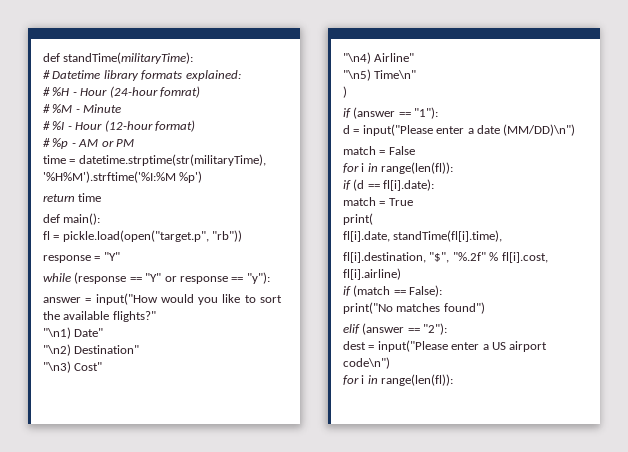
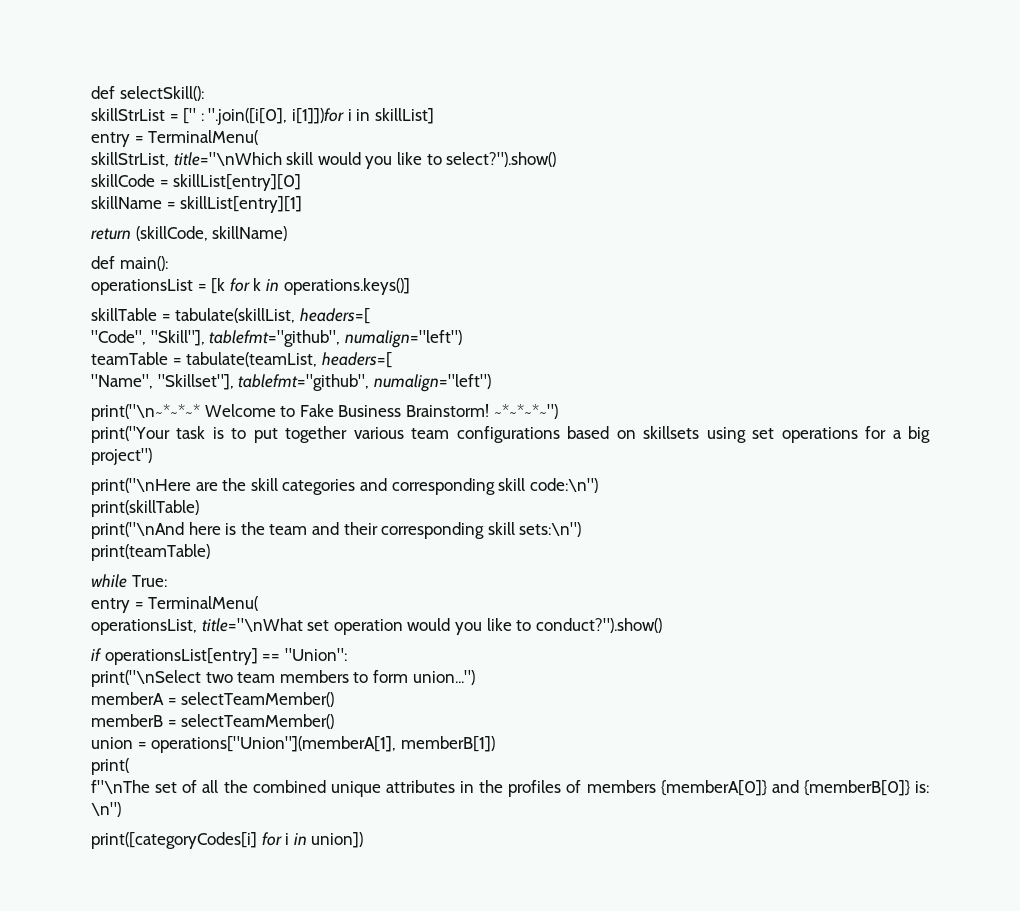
[43,52,194,64] [43,70,241,81] [43,86,200,98] [43,104,122,113] [43,120,195,132] [43,138,134,149] [43,154,266,166] [43,171,203,183] def standTime(militaryTime): // # Datetime library formats explained: // # %H - Hour (24-hour fomrat) // # %M - Minute // # %I - Hour (12-hour format) // # %p - AM or PM // time = datetime.strptime(str(militaryTime), '%H%M').strftime('%I:%M %p') -> [91,86,204,101] [91,108,434,125] [91,130,260,147] [91,152,557,169] [91,174,302,191] [91,196,303,213] def selectSkill(): // skillStrList = [" : ".join([i[0], i[1]])for i in skillList] // entry = TerminalMenu( // skillStrList, title="\nWhich skill would you like to select?").show() // skillCode = skillList[entry][0] // skillName = skillList[entry][1]
[78,193,102,202] time -> [135,226,288,241] (skillCode, skillName)
[43,230,243,242] [43,252,120,263] [43,272,270,284] [43,293,282,305] [43,311,156,322] [43,327,104,339] [43,344,140,356] [43,361,103,373] [343,52,415,64] [343,69,417,81] [343,86,347,98] [343,107,439,119] [343,124,576,136] [343,146,415,155] [343,162,454,174] [343,179,435,191] [343,197,413,206] [343,213,373,225] [343,230,503,242] [343,252,548,263] [343,268,401,280] [343,285,443,297] [343,302,485,314] [343,323,448,335] [343,340,548,352] [343,357,390,369] [343,374,454,386] fl = pickle.load(open("target.p", "rb")) // response = "Y" // while (response == "Y" or response == "y"): // answer = input("How would you like to sort the available flights?" // "\n1) Date" // "\n2) Destination" // "\n3) Cost" // "\n4) Airline" // "\n5) Time\n" // ) // if (answer == "1"): // d = input("Please enter a date (MM/DD)\n") // match = False // for i in range(len(fl)): // if (d == fl[i].date): // match = True // print( // fl[i].date, standTime(fl[i].time), // fl[i].destination, "$", "%.2f" % fl[i].cost, fl[i].airline) // if (match == False): // print("No matches found") // elif (answer == "2"): // dest = input("Please enter a US airport code\n") // for i in range(len(fl)): -> [91,278,410,295] [91,308,370,324] [91,330,462,348] [91,352,392,368] [91,374,491,392] [91,404,558,421] [91,426,931,443] [91,448,152,465] [91,478,598,495] [91,500,199,517] [91,522,582,539] [91,544,210,561] [91,574,167,588] [91,596,260,613] [91,618,662,635] [91,648,347,665] [91,670,475,687] [91,692,335,707] [91,714,335,729] [91,736,495,753] [91,758,130,775] [91,780,929,797] [91,802,121,817] [91,832,364,849] operationsList = [k for k in operations.keys()] // skillTable = tabulate(skillList, headers=[ // "Code", "Skill"], tablefmt="github", numalign="left") // teamTable = tabulate(teamList, headers=[ // "Name", "Skillset"], tablefmt="github", numalign="left") // print("\n~*~*~* Welcome to Fake Business Brainstorm! ~*~*~*~") // print("Your task is to put together various team configurations based on skillsets using set operations for a big project") // print("\nHere are the skill categories and corresponding skill code:\n") // print(skillTable) // print("\nAnd here is the team and their corresponding skill sets:\n") // print(teamTable) // while True: // entry = TerminalMenu( // operationsList, title="\nWhat set operation would you like to conduct?").show() // if operationsList[entry] == "Union": // print("\nSelect two team members to form union...") // memberA = selectTeamMember() // memberB = selectTeamMember() // union = operations["Union"](memberA[1], memberB[1]) // print( // f"\nThe set of all the combined unique attributes in the profiles of members {memberA[0]} and {memberB[0]} is: \n") // print([categoryCodes[i] for i in union])

